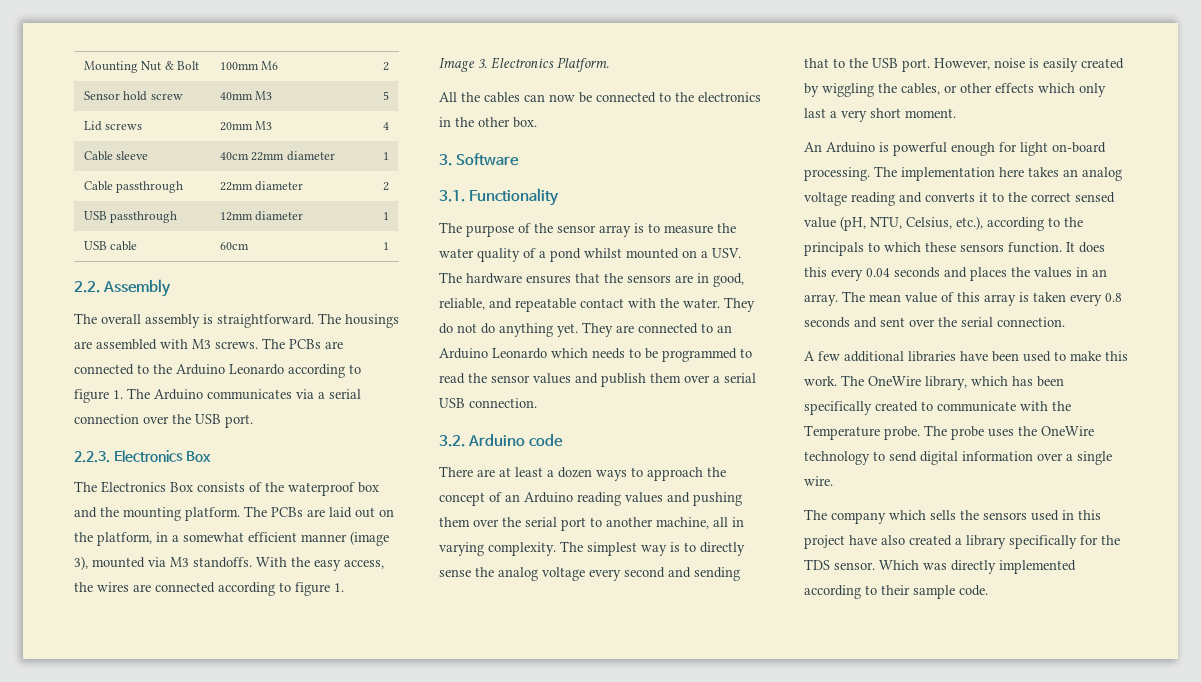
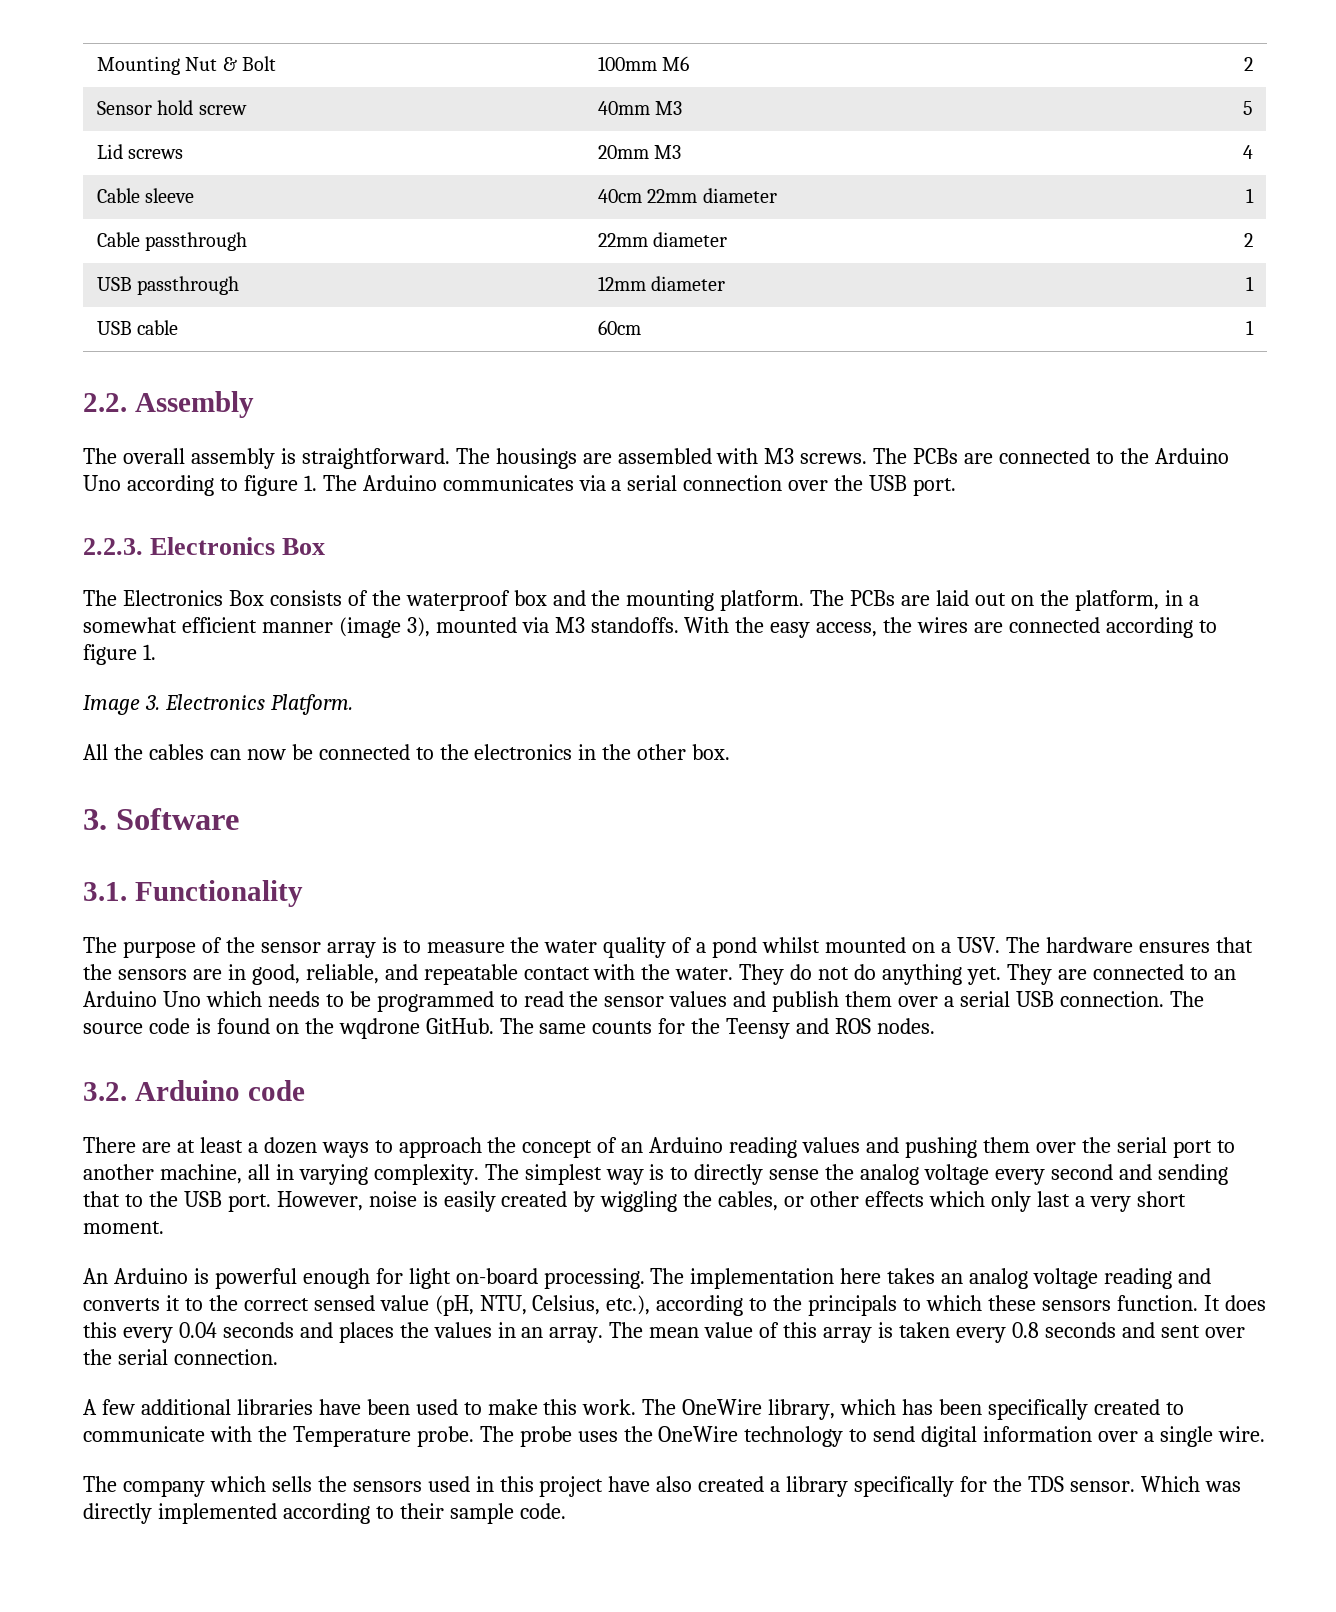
[229,364,284,375] Leonardo -> [83,475,121,491] Uno
[492,348,547,359] Leonardo -> [162,991,201,1007] Uno
(537, 403) none -> [1169,991,1204,1007] [83,1018,936,1039] The source code is found on the wqdrone GitHub. The same counts for the Teensy and ROS nodes.

